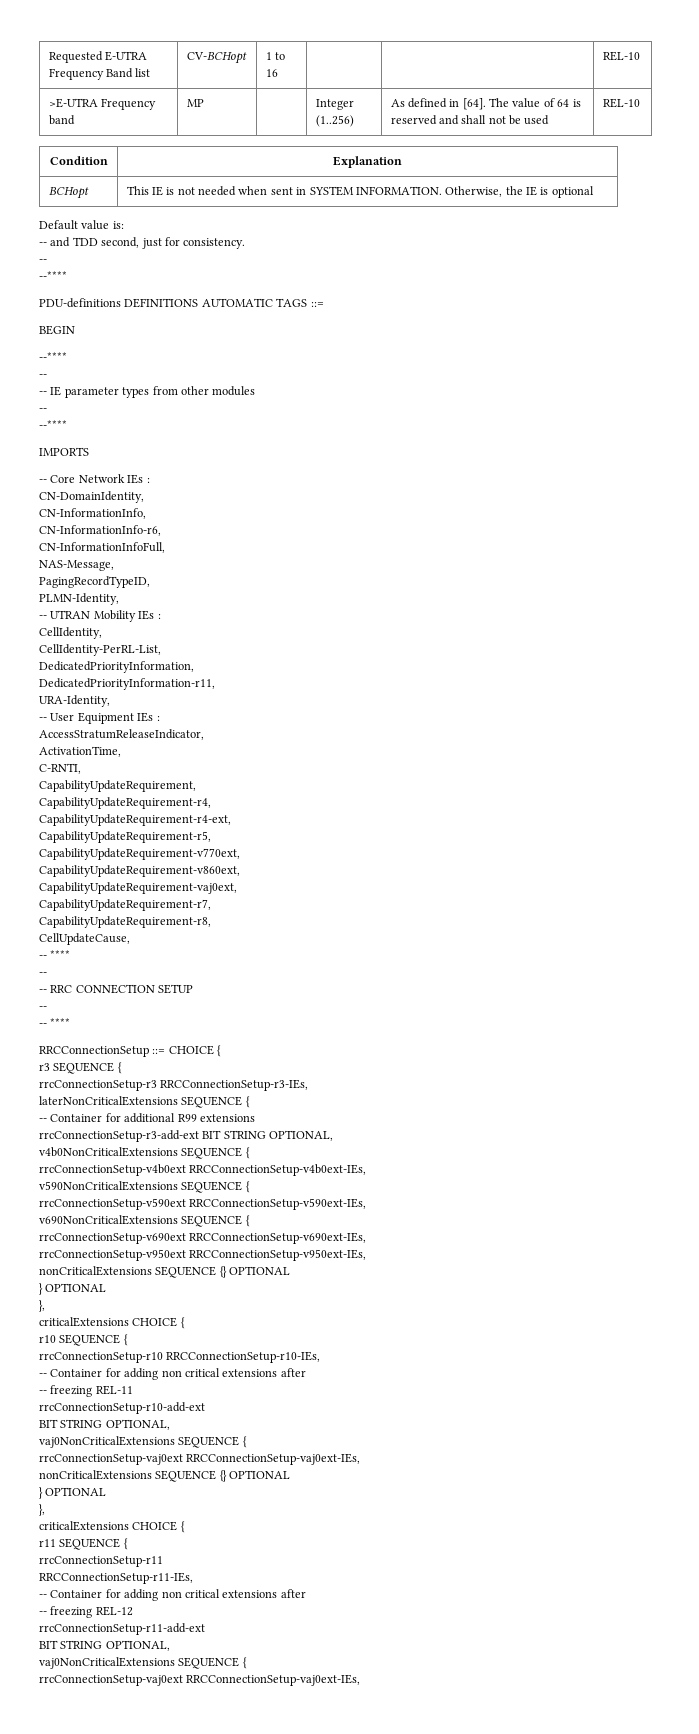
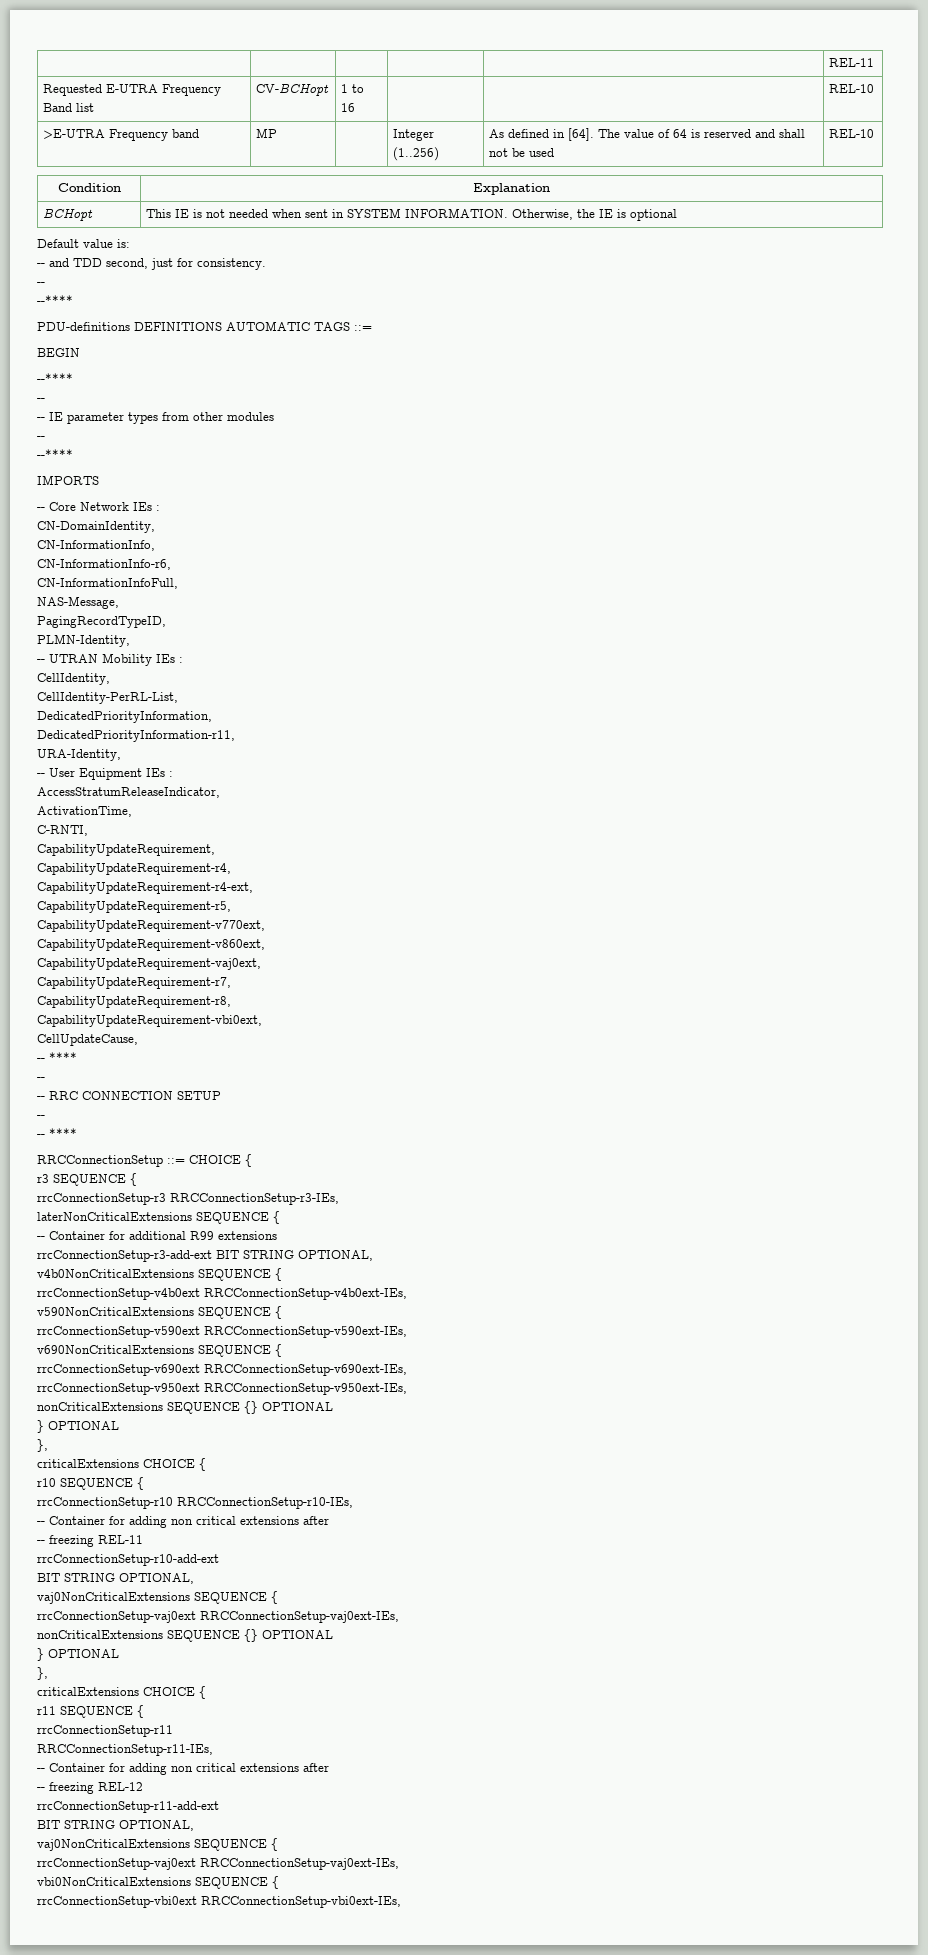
(48, 57) none -> [829,58,875,67] | | | | | REL-11 //
(211, 922) none -> [37,1015,262,1027] // CapabilityUpdateRequirement-vbi0ext,
(361, 1680) none -> [37,1876,279,1889] [37,1896,401,1908] // vbi0NonCriticalExtensions SEQUENCE { // rrcConnectionSetup-vbi0ext RRCConnectionSetup-vbi0ext-IEs,

